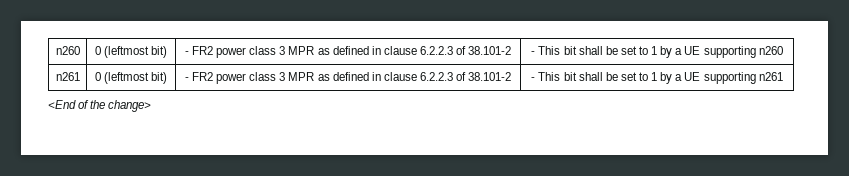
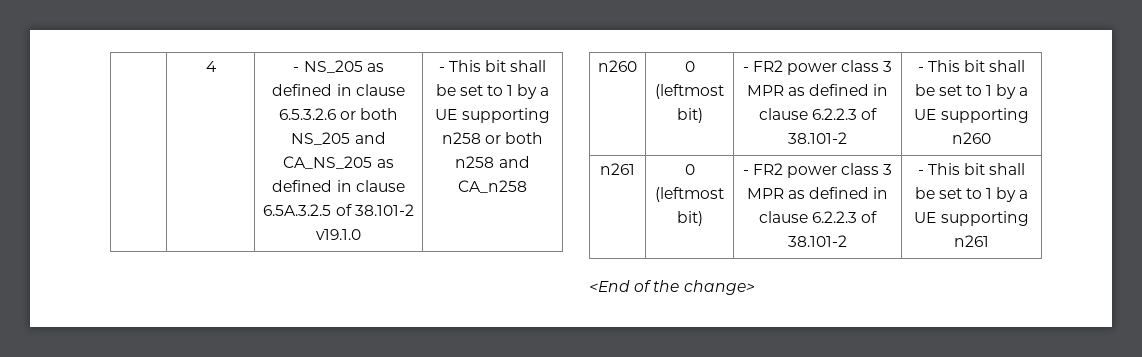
(55, 50) none -> [205,61,217,72] [293,60,384,73] [272,84,405,96] [278,108,399,120] [291,132,386,145] [283,156,394,169] [272,180,405,192] [263,204,414,216] [316,229,361,240] [438,60,547,72] [435,84,550,99] [435,108,550,123] [441,132,544,144] [455,156,530,168] [458,180,527,193] | 4 | - NS_205 as defined in clause 6.5.3.2.6 or both NS_205 and CA_NS_205 as defined in clause 6.5A.3.2.5 of 38.101-2 v19.1.0 | - This bit shall be set to 1 by a UE supporting n258 or both n258 and CA_n258 //

